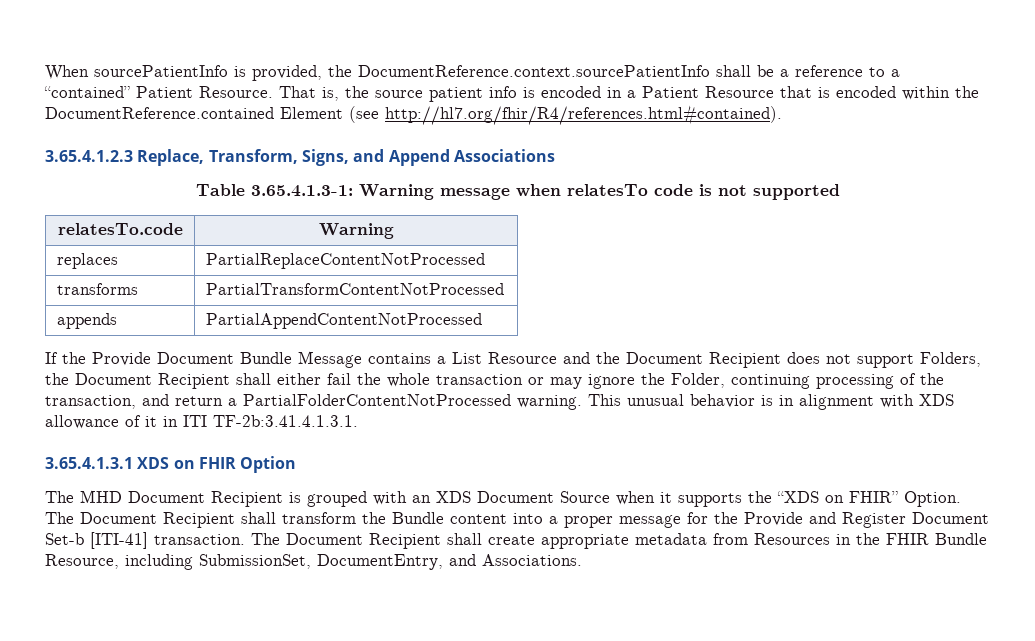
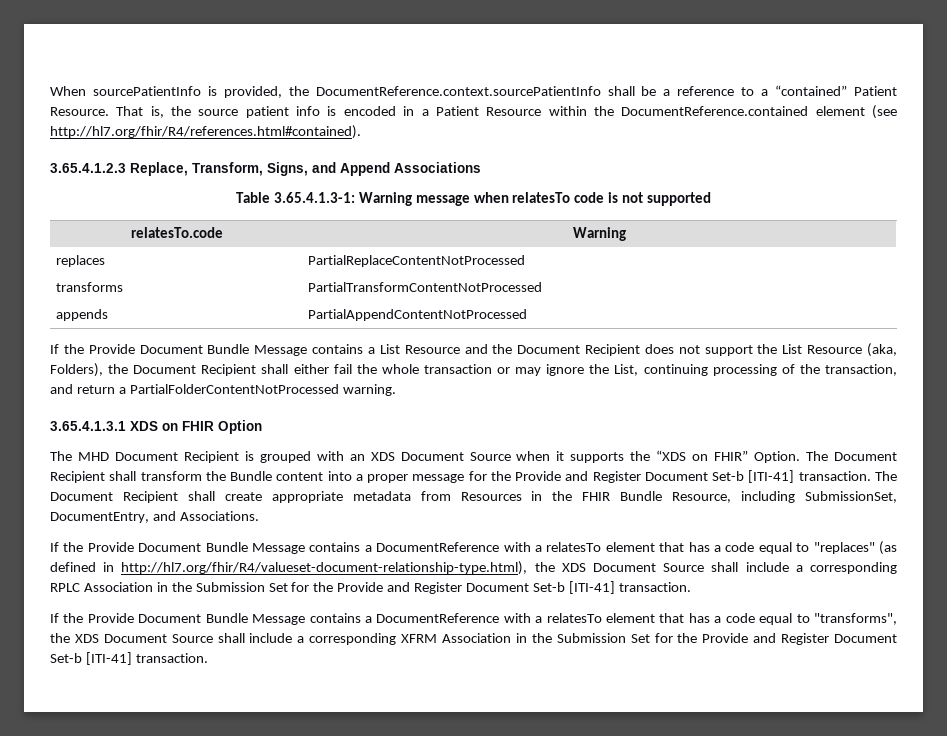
[780,86,896,98] that is encoded -> (542, 111) none
[280,107,343,119] Element -> [815,106,865,116] element
[920,352,981,367] Folders, -> [757,343,898,357] [50,363,103,377] the List Resource (aka, Folders),
[671,373,725,388] Folder, -> [614,364,639,376] List,
[588,394,954,410] [45,415,358,429] This unusual behavior is in alignment with XDS allowance of it in ITI TF-2b:3.41.4.1.3.1. -> (396, 390) none
(582, 560) none -> [50,541,897,555] [50,561,898,575] [50,581,691,594] [50,613,898,625] [50,633,898,645] [50,652,208,665] // If the Provide Document Bundle Message contains a DocumentReference with a relatesTo element that has a code equal to "replaces" (as defined in http://hl7.org/fhir/R4/valueset-document-relationship-type.html), the XDS Document Source shall include a corresponding RPLC Association in the Submission Set for the Provide and Register Document Set-b [ITI-41] transaction. // If the Provide Document Bundle Message contains a DocumentReference with a relatesTo element that has a code equal to "transforms", the XDS Document Source shall include a corresponding XFRM Association in the Submission Set for the Provide and Register Document Set-b [ITI-41] transaction.

